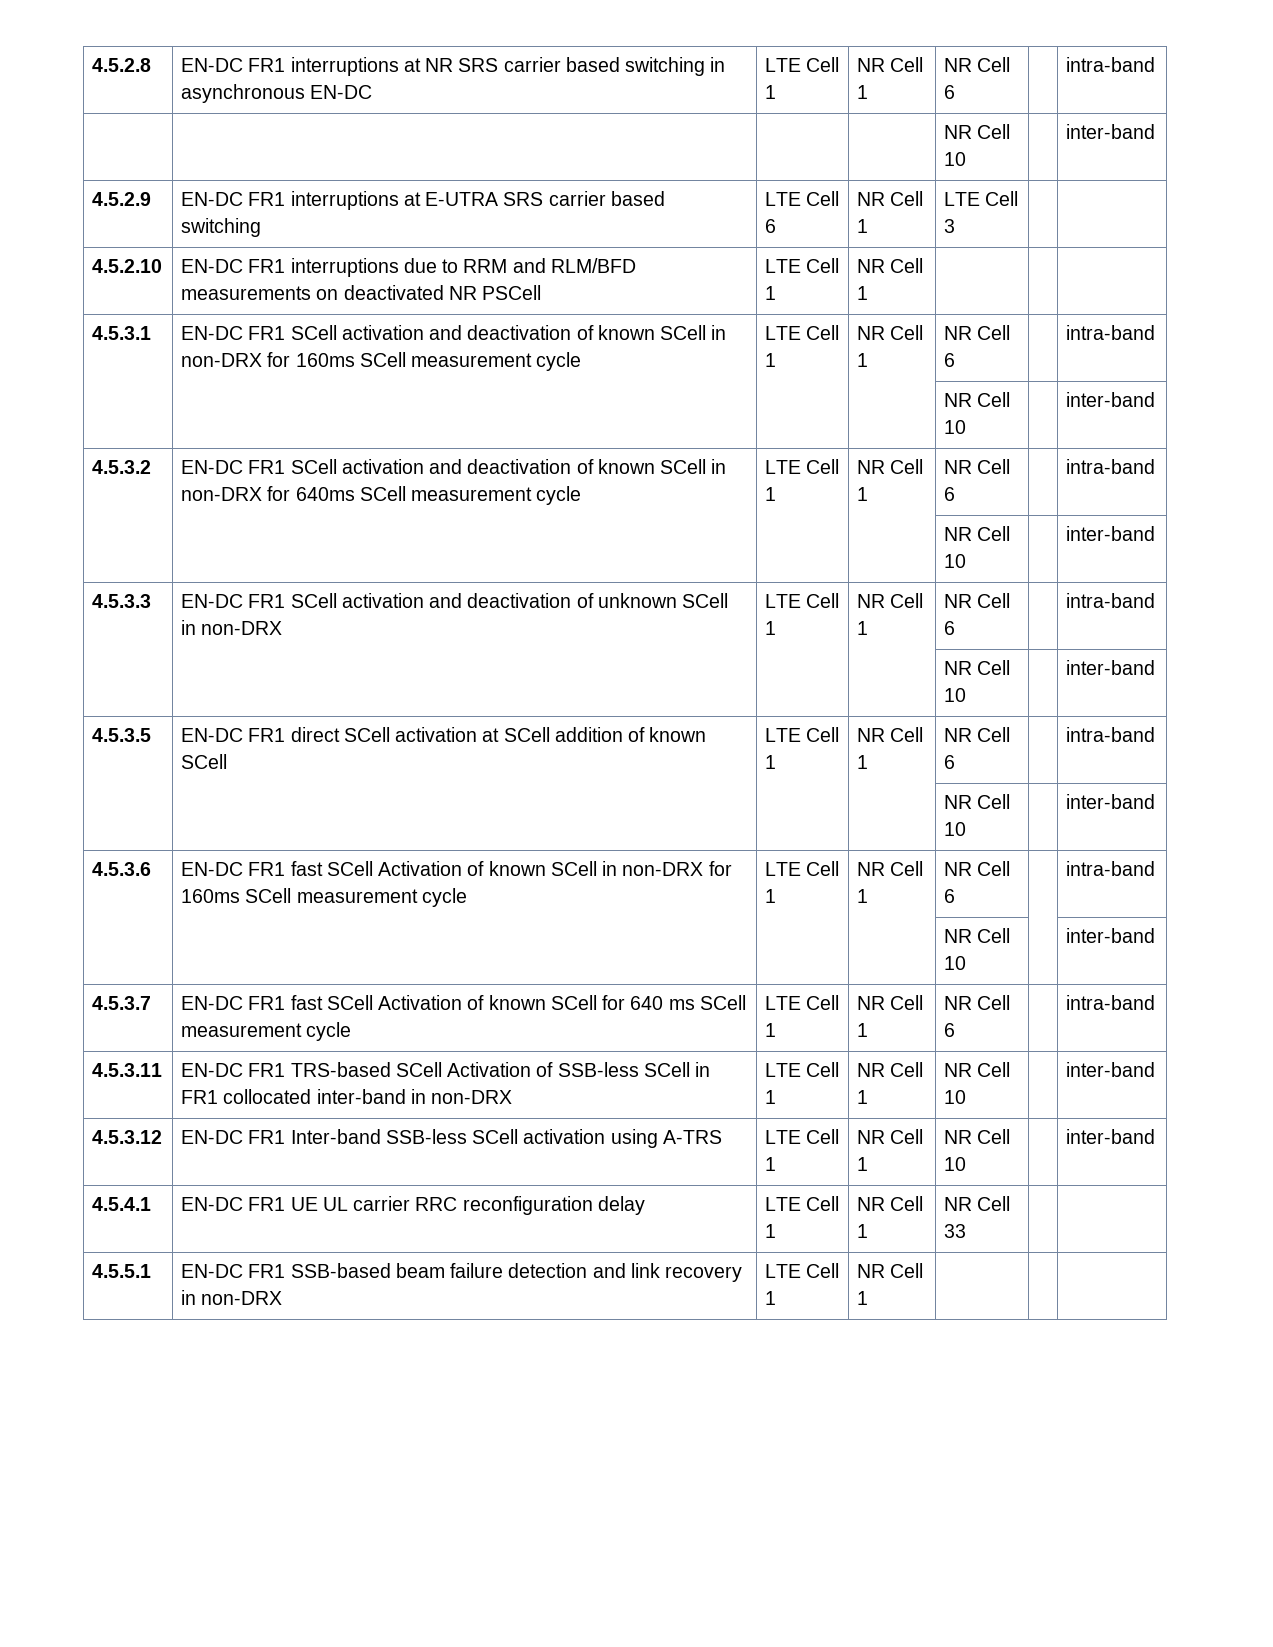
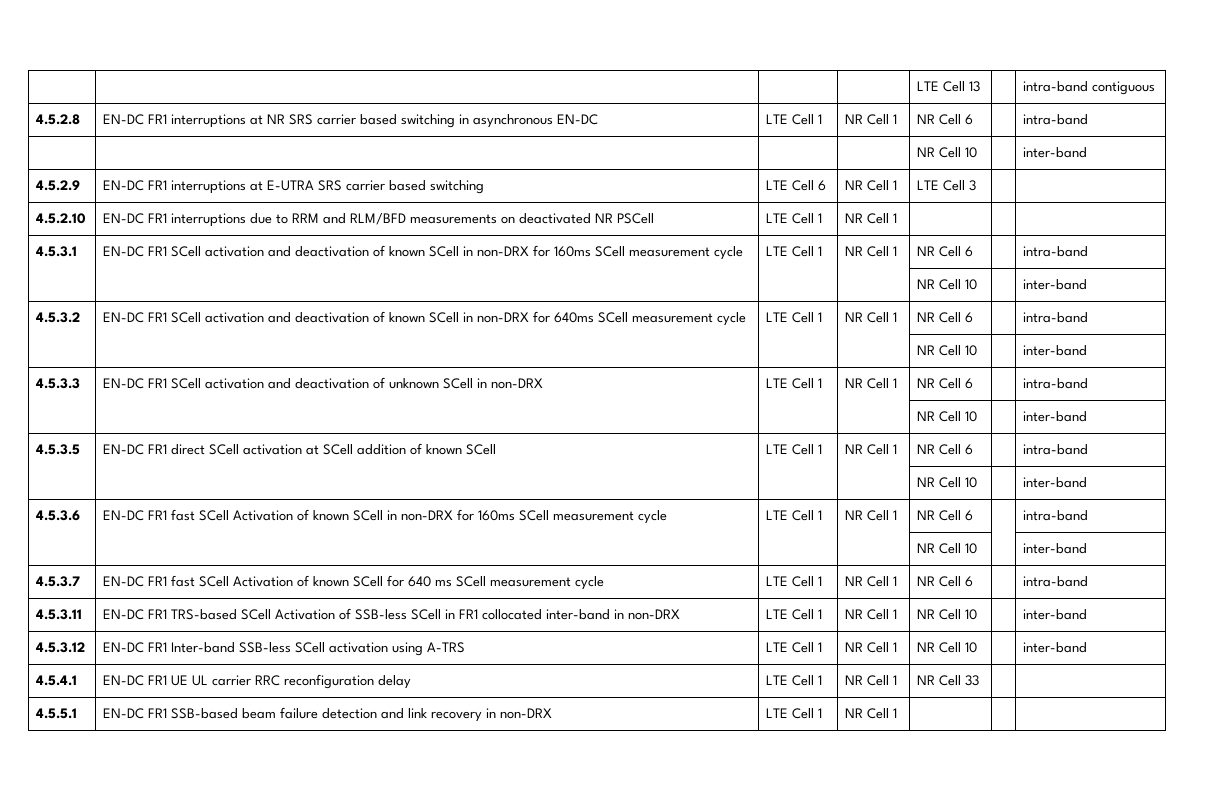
(92, 65) none -> [917,81,981,92] [1023,81,1156,95] | | | | LTE Cell 13 | | intra-band contiguous //

